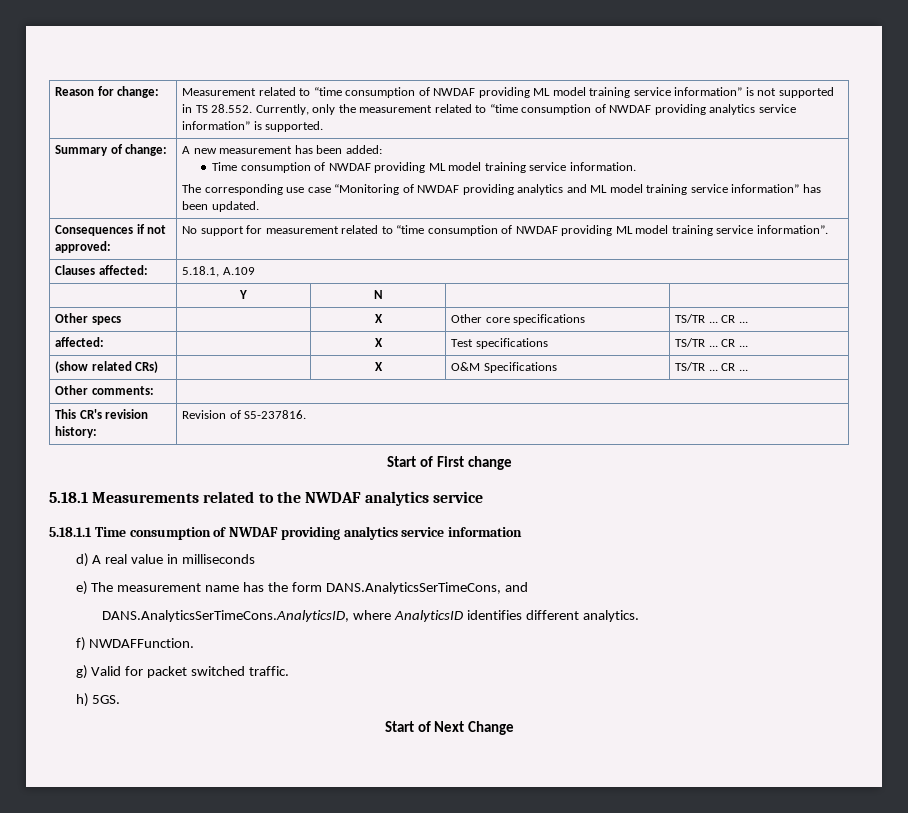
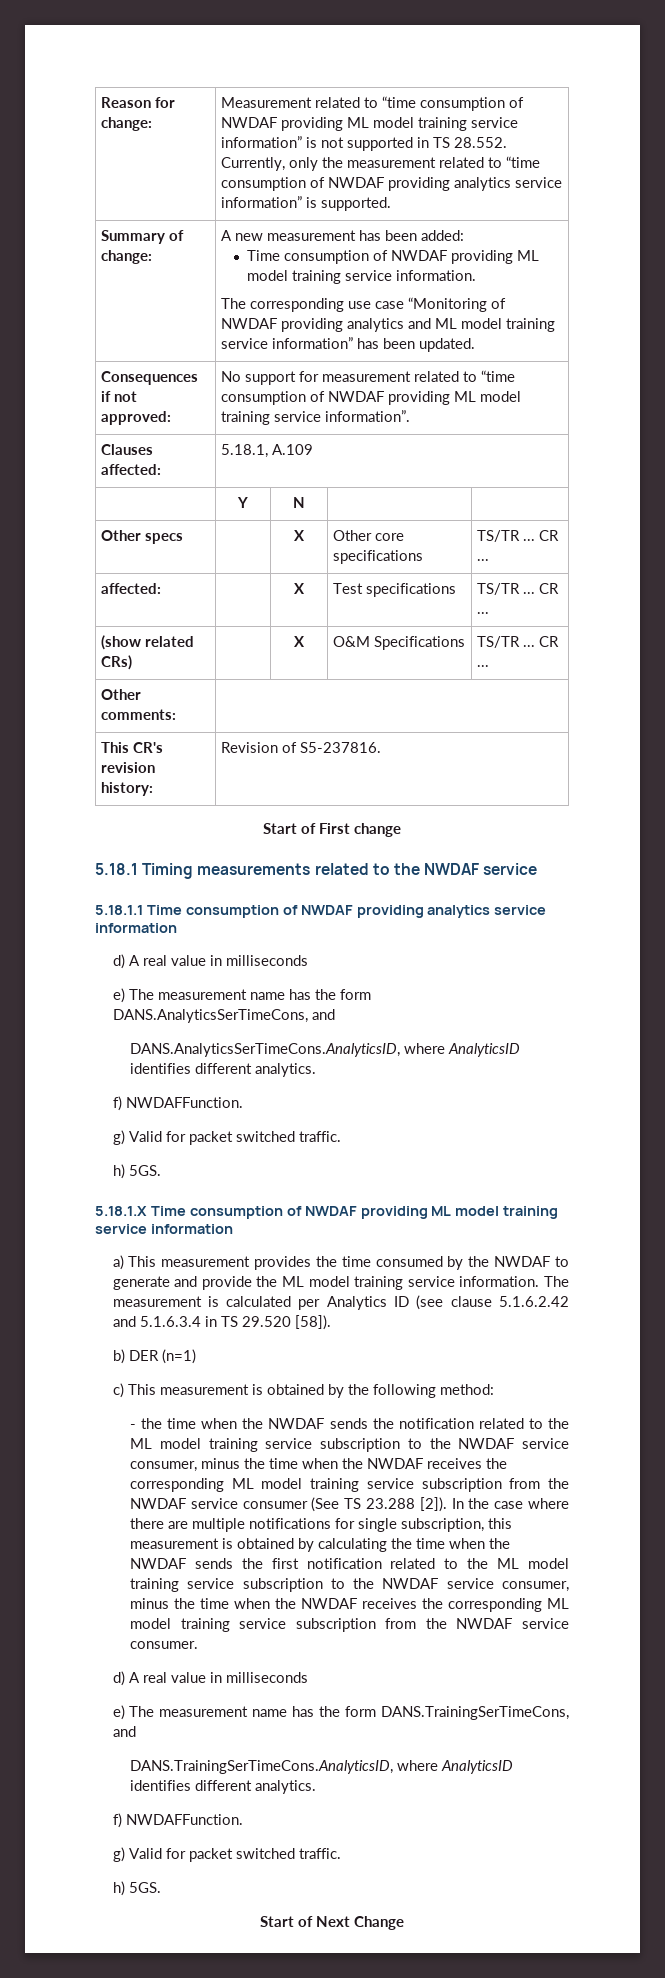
[92,492,200,503] Measurements -> [142,863,311,879] Timing measurements
[365,491,430,506] analytics -> (480, 869) none
(121, 699) none -> [95,1206,559,1219] [95,1224,233,1234] [112,1255,569,1270] [112,1276,569,1290] [112,1295,569,1310] [112,1315,331,1330] [112,1349,196,1364] [112,1383,494,1398] [130,1418,569,1429] [130,1438,569,1452] [130,1458,508,1472] [130,1478,569,1492] [130,1497,569,1512] [130,1518,513,1532] [130,1538,511,1552] [130,1558,569,1569] [130,1578,569,1592] [130,1598,569,1612] [130,1618,569,1632] [130,1641,199,1649] [112,1671,308,1686] [112,1705,569,1720] [112,1726,136,1737] [130,1760,514,1774] [130,1780,317,1794] [112,1813,243,1828] [112,1847,341,1862] [112,1881,161,1896] // 5.18.1.X Time consumption of NWDAF providing ML model training service information // a) This measurement provides the time consumed by the NWDAF to generate and provide the ML model training service information. The measurement is calculated per Analytics ID (see clause 5.1.6.2.42 and 5.1.6.3.4 in TS 29.520 [58]). // b) DER (n=1) // c) This measurement is obtained by the following method: // - the time when the NWDAF sends the notification related to the ML model training service subscription to the NWDAF service consumer, minus the time when the NWDAF receives the corresponding ML model training service subscription from the NWDAF service consumer (See TS 23.288 [2]). In the case where there are multiple notifications for single subscription, this measurement is obtained by calculating the time when the NWDAF sends the first notification related to the ML model training service subscription to the NWDAF service consumer, minus the time when the NWDAF receives the corresponding ML model training service subscription from the NWDAF service consumer. // d) A real value in milliseconds // e) The measurement name has the form DANS.TrainingSerTimeCons, and // DANS.TrainingSerTimeCons.AnalyticsID, where AnalyticsID identifies different analytics. // f) NWDAFFunction. // g) Valid for packet switched traffic. // h) 5GS.

